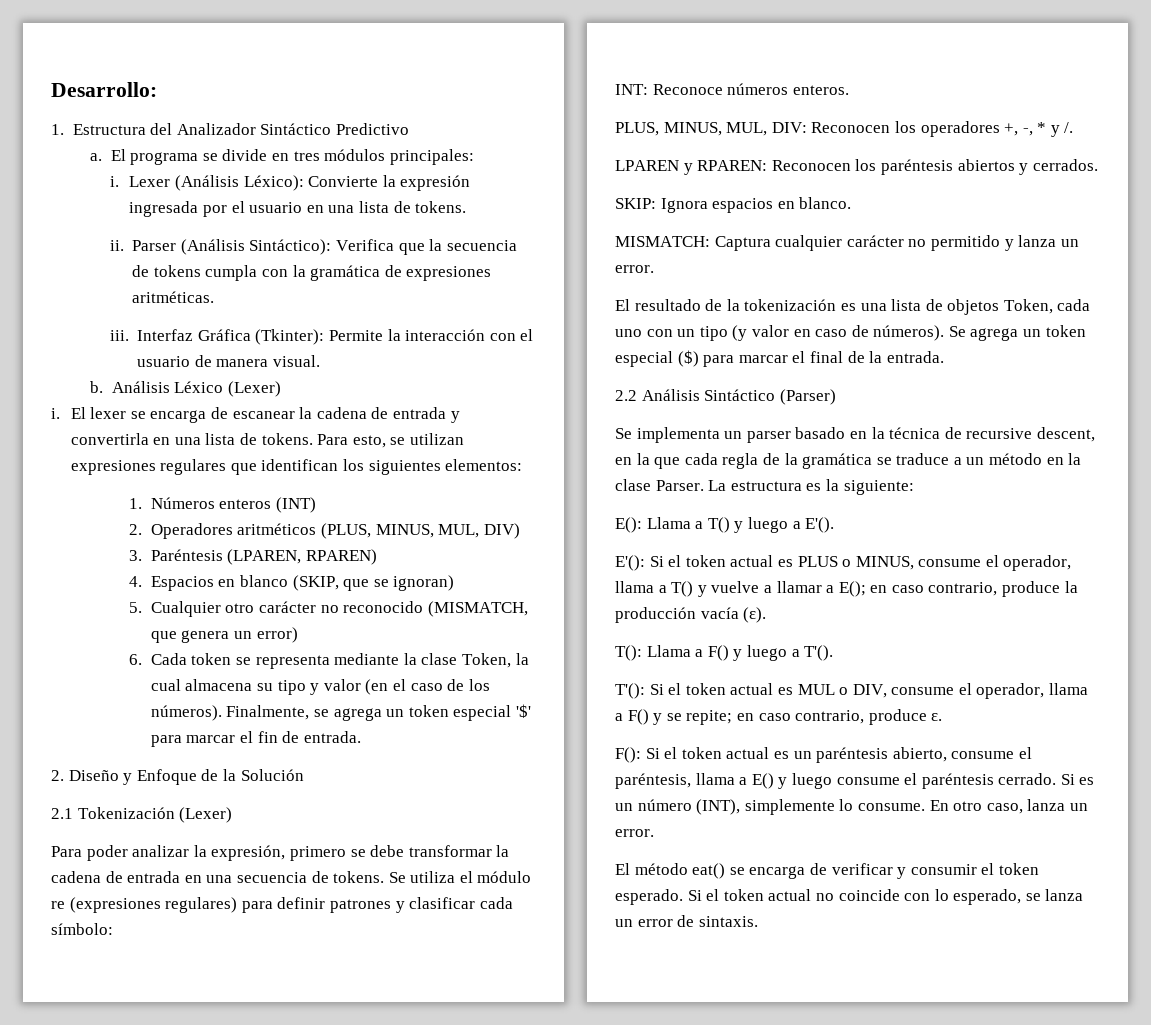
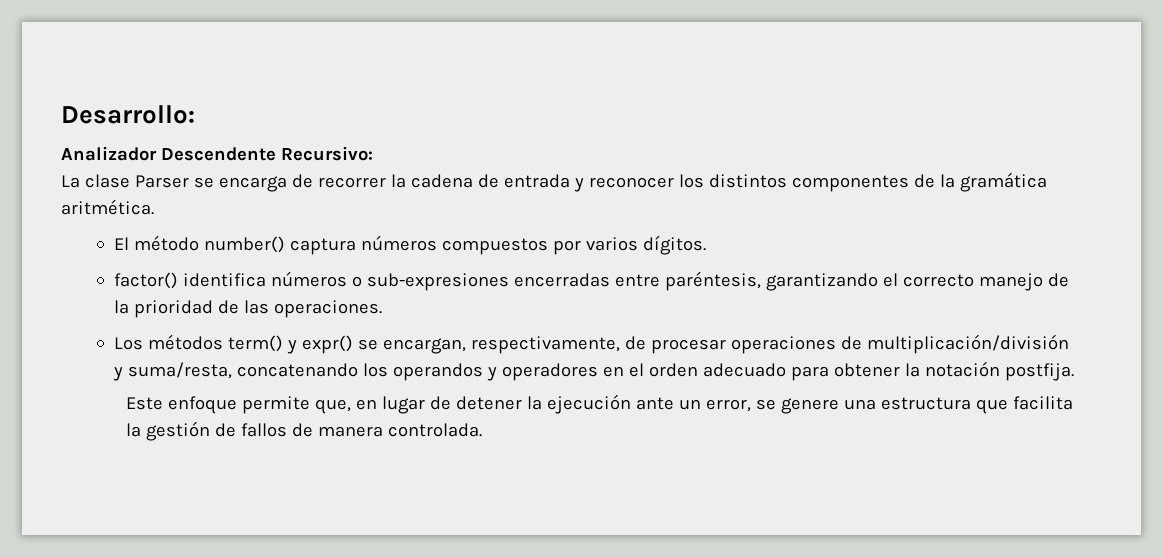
[51,123,409,135] [90,149,474,165] [109,175,471,191] [129,201,467,217] [109,239,517,255] [132,265,492,281] [132,291,215,303] [109,329,534,345] [137,355,321,367] [90,381,281,397] [51,407,295,423] 1. Estructura del Analizador Sintáctico Predictivo // a. El programa se divide en tres módulos principales: // i. Lexer (Análisis Léxico): Convierte la expresión ingresada por el usuario en una lista de tokens. // ii. Parser (Análisis Sintáctico): Verifica que la secuencia de tokens cumpla con la gramática de expresiones aritméticas. // iii. Interfaz Gráfica (Tkinter): Permite la interacción con el usuario de manera visual. // b. Análisis Léxico (Lexer) // i. El lexer se encarga de escanear -> [61,146,373,161] [61,174,386,192] Analizador Descendente Recursivo: // La clase Parser se encarga de recorrer
[70,433,464,448] [70,459,523,475] [129,497,317,513] [129,523,520,539] [129,549,378,565] [129,575,455,591] [129,601,528,617] [150,627,298,643] [129,653,529,669] [150,679,490,695] [150,704,532,721] [150,731,361,747] [51,769,304,785] [51,807,233,823] [51,845,510,861] [51,871,532,883] [51,897,513,913] [51,923,113,935] [615,83,849,95] [615,121,1074,137] [615,159,1098,175] [615,197,852,213] [615,235,1079,251] [615,265,654,273] [615,299,1091,315] [615,325,1086,341] [615,350,944,367] [615,389,836,405] [615,427,1095,443] [615,453,1082,469] [615,479,914,495] [615,517,835,533] [615,555,1072,571] [615,581,1078,597] [615,607,767,623] [615,645,834,661] [615,683,1089,699] [615,709,943,725] [615,747,1032,763] [615,773,1095,789] [615,799,1088,815] [615,829,654,837] [615,863,1039,879] [615,889,1084,905] [615,915,758,927] convertirla en una lista de tokens. Para esto, se utilizan expresiones regulares que identifican los siguientes elementos: // 1. Números enteros (INT) // 2. Operadores aritméticos (PLUS, MINUS, MUL, DIV) // 3. Paréntesis (LPAREN, RPAREN) // 4. Espacios en blanco (SKIP, que se ignoran) // 5. Cualquier otro carácter no reconocido (MISMATCH, que genera un error) // 6. Cada token se representa mediante la clase Token, la cual almacena su tipo y valor (en el caso de los números). Finalmente, se agrega un token especial '$' para marcar el fin de entrada. // 2. Diseño y Enfoque de la Solución // 2.1 Tokenización (Lexer) // Para poder analizar la expresión, primero se debe transformar la cadena de entrada en una secuencia de tokens. Se utiliza el módulo re (expresiones regulares) para definir patrones y clasificar cada símbolo: // INT: Reconoce números enteros. // PLUS, MINUS, MUL, DIV: Reconocen los operadores +, -, * y /. // LPAREN y RPAREN: Reconocen los paréntesis abiertos y cerrados. // SKIP: Ignora espacios en blanco. // MISMATCH: Captura cualquier carácter no permitido y lanza un error. // El resultado de la tokenización es una lista de objetos Token, cada uno con un tipo (y valor en caso de números). Se agrega un token especial ($) para marcar el final de la entrada. // 2.2 Análisis Sintáctico (Parser) // Se implementa un parser basado en la técnica de recursive descent, en la que cada regla de la gramática se traduce a un método en la clase Parser. La estructura es la siguiente: // E(): Llama a T() y luego a E'(). // E'(): Si el token actual es PLUS o MINUS, consume el operador, llama a T() y vuelve a llamar a E(); en caso contrario, produce la producción vacía (ε). // T(): Llama a F() y luego a T'(). // T'(): Si el token actual es MUL o DIV, consume el operador, llama a F() y se repite; en caso contrario, produce ε. // F(): Si el token actual es un paréntesis abierto, consume el paréntesis, llama a E() y luego consume el paréntesis cerrado. Si es un número (INT), simplemente lo consume. En otro caso, lanza un error. // El método eat() se encarga de verificar y consumir el token esperado. Si el token actual no coincide con lo esperado, se lanza un error de sintaxis. -> [588,172,1047,192] [61,199,154,215] [114,235,707,255] [114,271,1069,291] [114,300,383,318] [114,334,1069,354] [113,361,1074,381] [126,394,1074,414] [126,421,483,441] reconocer los distintos componentes de la gramática aritmética. // El método number() captura números compuestos por varios dígitos. // factor() identifica números o sub-expresiones encerradas entre paréntesis, garantizando el correcto manejo de la prioridad de las operaciones. // Los métodos term() y expr() se encargan, respectivamente, de procesar operaciones de multiplicación/división y suma/resta, concatenando los operandos y operadores en el orden adecuado para obtener la notación postfija. // Este enfoque permite que, en lugar de detener la ejecución ante un error, se genere una estructura que facilita la gestión de fallos de manera controlada.

